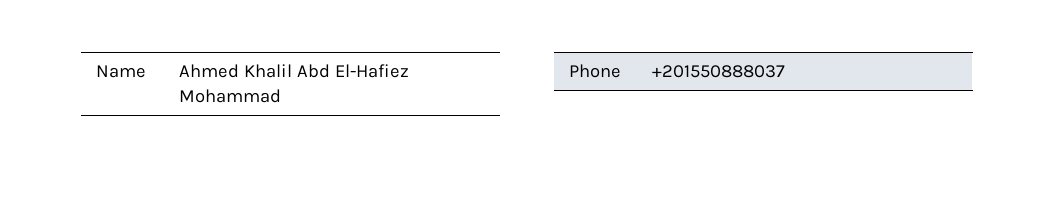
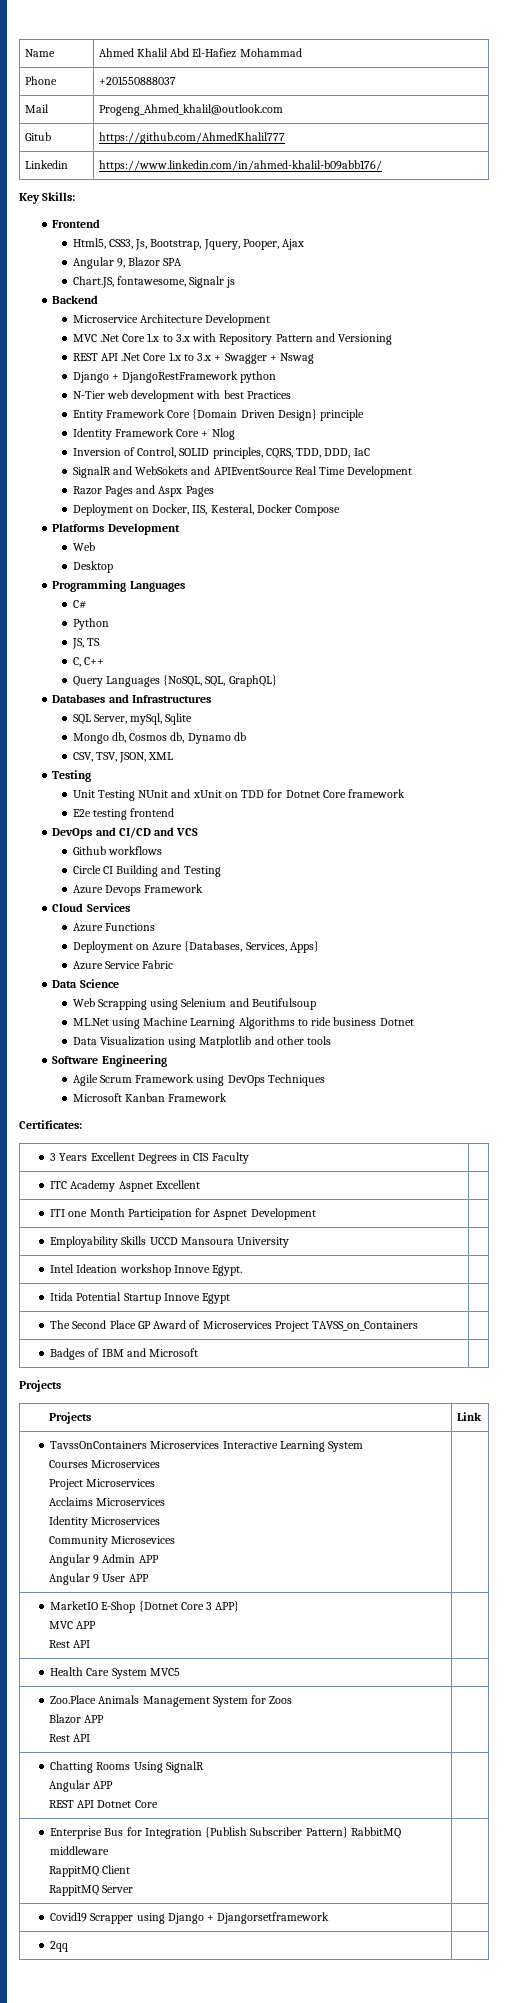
(786, 71) none -> [24,104,49,113] [98,104,283,116] [24,132,51,141] [98,132,285,144] [24,160,68,169] [98,160,382,172] [19,192,76,204] [52,219,101,228] [72,238,305,250] [72,257,183,269] [72,276,236,288] [52,295,99,304] [72,314,271,326] [72,333,392,345] [72,352,314,364] [72,371,277,383] [72,390,291,402] [72,409,365,421] [72,428,235,440] [72,447,370,459] [72,466,413,478] [72,485,214,497] [72,504,341,516] [52,523,180,535] [72,542,95,551] [72,561,113,573] [52,580,185,592] [72,600,86,609] [72,618,109,630] [71,638,100,649] [72,657,104,667] [72,675,277,687] [52,694,211,703] [72,713,193,725] [72,732,246,744] [72,752,174,763] [52,770,92,782] [72,789,405,801] [72,808,175,820] [52,827,199,839] [72,846,162,855] [72,865,221,877] [72,884,204,896] [52,903,130,912] [72,923,155,932] [72,941,319,953] [72,960,174,970] [52,979,119,988] [72,998,316,1010] [72,1017,414,1029] [72,1036,332,1048] [52,1055,167,1067] [72,1074,325,1086] [72,1093,228,1102] [19,1120,82,1129] [50,1152,249,1164] [50,1180,200,1192] [50,1208,316,1220] [50,1236,290,1248] [50,1264,243,1276] [50,1292,231,1304] [50,1320,418,1332] [50,1348,199,1360] [19,1380,61,1392] [48,1412,91,1424] [456,1412,482,1421] [50,1441,364,1452] [48,1460,161,1468] [48,1479,156,1490] [48,1497,166,1506] [48,1516,161,1528] [48,1536,176,1547] [48,1554,159,1566] [48,1573,149,1585] [50,1601,240,1613] [48,1621,97,1629] [48,1640,91,1648] [50,1667,180,1679] [50,1695,293,1707] [48,1714,105,1724] [48,1734,91,1742] [50,1761,204,1773] [48,1780,114,1792] [48,1800,158,1808] [50,1827,401,1839] [50,1846,110,1855] [48,1865,131,1877] [48,1885,134,1896] [50,1912,330,1924] [50,1941,69,1952] // Mail | Progeng_Ahmed_khalil@outlook.com // Gitub | https://github.com/AhmedKhalil777 // Linkedin | https://www.linkedin.com/in/ahmed-khalil-b09abb176/ // Key Skills: // Frontend // Html5, CSS3, Js, Bootstrap, Jquery, Pooper, Ajax // Angular 9, Blazor SPA // Chart.JS, fontawesome, Signalr js // Backend // Microservice Architecture Development // MVC .Net Core 1.x to 3.x with Repository Pattern and Versioning // REST API .Net Core 1.x to 3.x + Swagger + Nswag // Django + DjangoRestFramework python // N-Tier web development with best Practices // Entity Framework Core {Domain Driven Design} principle // Identity Framework Core + Nlog // Inversion of Control, SOLID principles, CQRS, TDD, DDD, IaC // SignalR and WebSokets and APIEventSource Real Time Development // Razor Pages and Aspx Pages // Deployment on Docker, IIS, Kesteral, Docker Compose // Platforms Development // Web // Desktop // Programming Languages // C# // Python // JS, TS // C, C++ // Query Languages {NoSQL, SQL, GraphQL} // Databases and Infrastructures // SQL Server, mySql, Sqlite // Mongo db, Cosmos db, Dynamo db // CSV, TSV, JSON, XML // Testing // Unit Testing NUnit and xUnit on TDD for Dotnet Core framework // E2e testing frontend // DevOps and CI/CD and VCS // Github workflows // Circle CI Building and Testing // Azure Devops Framework // Cloud Services // Azure Functions // Deployment on Azure {Databases, Services, Apps} // Azure Service Fabric // Data Science // Web Scrapping using Selenium and Beutifulsoup // ML.Net using Machine Learning Algorithms to ride business Dotnet // Data Visualization using Matplotlib and other tools // Software Engineering // Agile Scrum Framework using DevOps Techniques // Microsoft Kanban Framework // Certificates: // 3 Years Excellent Degrees in CIS Faculty | // ITC Academy Aspnet Excellent | // ITI one Month Participation for Aspnet Development | // Employability Skills UCCD Mansoura University | // Intel Ideation workshop Innove Egypt. | // Itida Potential Startup Innove Egypt | // The Second Place GP Award of Microservices Project TAVSS_on_Containers | // Badges of IBM and Microsoft | // Projects // Projects | Link // TavssOnContainers Microservices Interactive Learning System // Courses Microservices // Project Microservices // Acclaims Microservices // Identity Microservices // Community Microsevices // Angular 9 Admin APP // Angular 9 User APP | // MarketIO E-Shop {Dotnet Core 3 APP} // MVC APP // Rest API | // Health Care System MVC5 | // Zoo.Place Animals Management System for Zoos // Blazor APP // Rest API | // Chatting Rooms Using SignalR // Angular APP // REST API Dotnet Core | // Enterprise Bus for Integration {Publish Subscriber Pattern} RabbitMQ middleware // RappitMQ Client // RappitMQ Server | // Covid19 Scrapper using Django + Djangorsetframework | // 2qq |

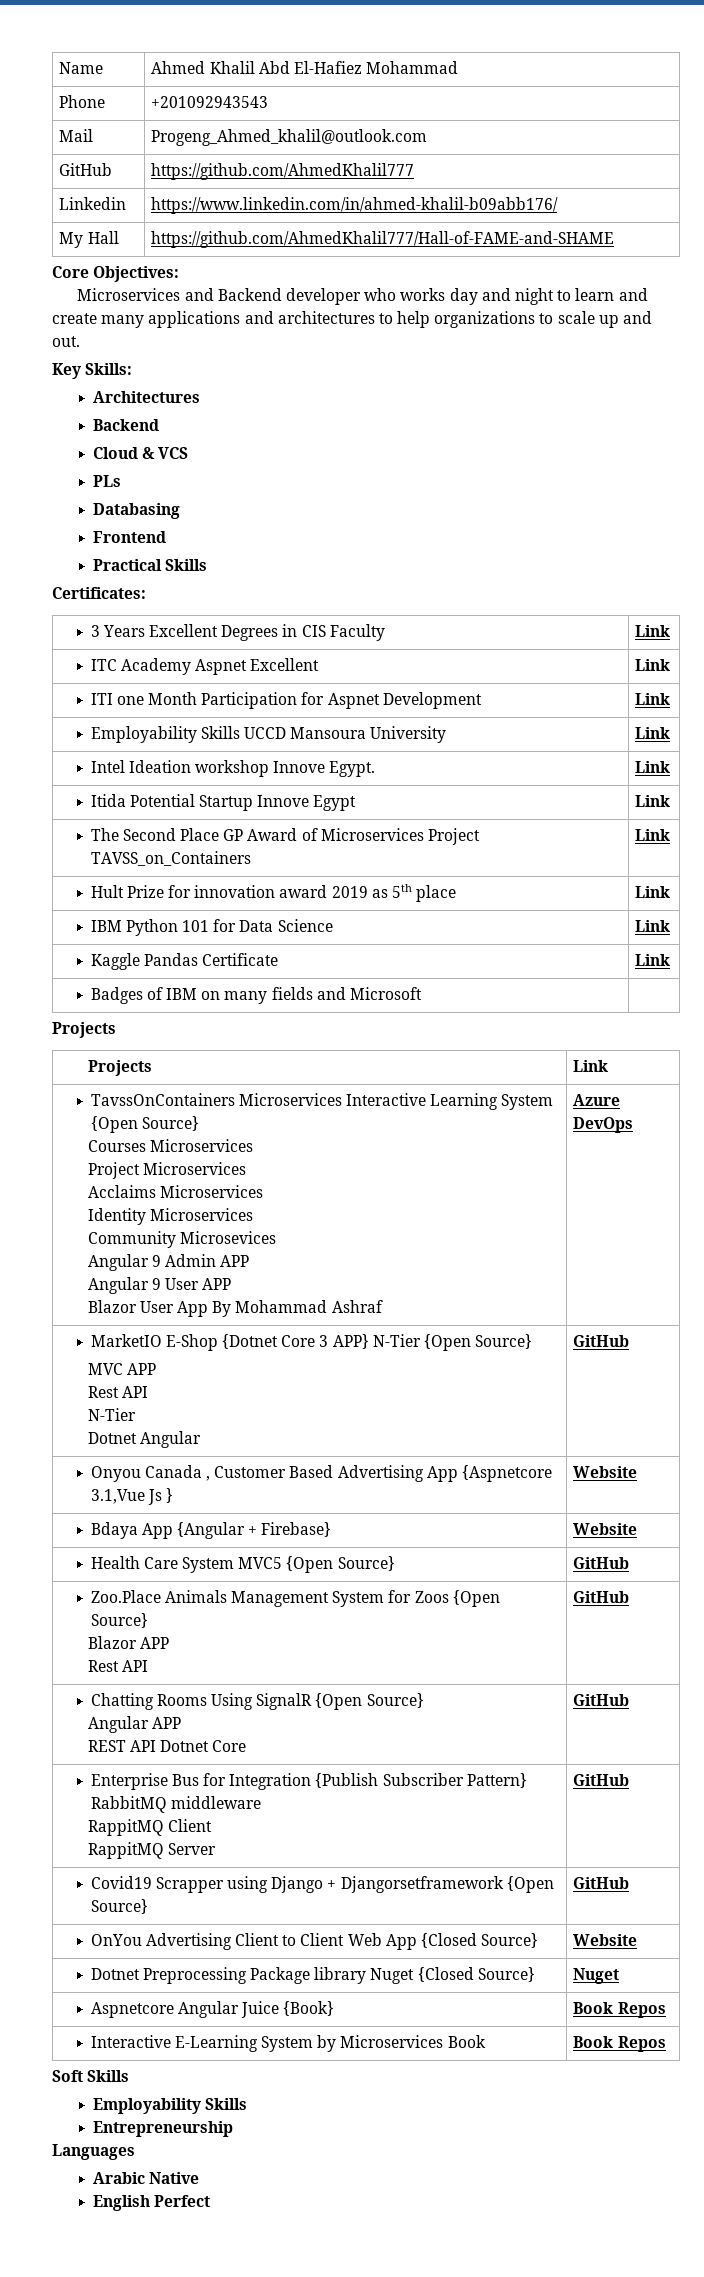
[98,76,176,85] +201550888037 -> [151,96,269,108] +201092943543
[24,132,51,141] Gitub -> [59,163,113,176] GitHub
[19,192,76,204] [52,219,101,228] [72,238,305,250] [72,257,183,269] [72,276,236,288] [52,295,99,304] [72,314,271,326] [72,333,392,345] [72,352,314,364] [72,371,277,383] [72,390,291,402] [72,409,365,421] [72,428,235,440] [72,447,370,459] [72,466,413,478] [72,485,214,497] [72,504,341,516] [52,523,180,535] [72,542,95,551] [72,561,113,573] [52,580,185,592] [72,600,86,609] [72,618,109,630] [71,638,100,649] [72,657,104,667] [72,675,277,687] [52,694,211,703] [72,713,193,725] [72,732,246,744] [72,752,174,763] [52,770,92,782] [72,789,405,801] [72,808,175,820] [52,827,199,839] [72,846,162,855] [72,865,221,877] [72,884,204,896] [52,903,130,912] [72,923,155,932] [72,941,319,953] [72,960,174,970] [52,979,119,988] [72,998,316,1010] [72,1017,414,1029] [72,1036,332,1048] [52,1055,167,1067] [72,1074,325,1086] [72,1093,228,1102] // Key Skills: // Frontend // Html5, CSS3, Js, Bootstrap, Jquery, Pooper, Ajax // Angular 9, Blazor SPA // Chart.JS, fontawesome, Signalr js // Backend // Microservice Architecture Development // MVC .Net Core 1.x to 3.x with Repository Pattern and Versioning // REST API .Net Core 1.x to 3.x + Swagger + Nswag // Django + DjangoRestFramework python // N-Tier web development with best Practices // Entity Framework Core {Domain Driven Design} principle // Identity Framework Core + Nlog // Inversion of Control, SOLID principles, CQRS, TDD, DDD, IaC // SignalR and WebSokets and APIEventSource Real Time Development // Razor Pages and Aspx Pages // Deployment on Docker, IIS, Kesteral, Docker Compose // Platforms Development // Web // Desktop // Programming Languages // C# // Python // JS, TS // C, C++ // Query Languages {NoSQL, SQL, GraphQL} // Databases and Infrastructures // SQL Server, mySql, Sqlite // Mongo db, Cosmos db, Dynamo db // CSV, TSV, JSON, XML // Testing // Unit Testing NUnit and xUnit on TDD for Dotnet Core framework // E2e testing frontend // DevOps and CI/CD and VCS // Github workflows // Circle CI Building and Testing // Azure Devops Framework // Cloud Services // Azure Functions // Deployment on Azure {Databases, Services, Apps} // Azure Service Fabric // Data Science // Web Scrapping using Selenium and Beutifulsoup // ML.Net using Machine Learning Algorithms to ride business Dotnet // Data Visualization using Matplotlib and other tools // Software Engineering // Agile Scrum Framework using DevOps Techniques // Microsoft Kanban Framework -> [59,231,119,248] [151,231,615,248] [52,266,180,282] [77,288,648,305] [52,311,653,328] [52,336,80,347] [52,363,133,379] [92,391,200,403] [92,419,159,431] [92,447,188,459] [92,475,121,487] [92,503,180,519] [92,531,166,543] [92,559,207,571] // My Hall | https://github.com/AhmedKhalil777/Hall-of-FAME-and-SHAME // Core Objectives: // Microservices and Backend developer who works day and night to learn and create many applications and architectures to help organizations to scale up and out. // Key Skills: // Architectures // Backend // Cloud & VCS // PLs // Databasing // Frontend // Practical Skills
(249, 1158) none -> [635,625,671,637] Link
(200, 1184) none -> [635,659,671,671] Link
(316, 1214) none -> [635,693,671,705] Link
(290, 1242) none -> [635,727,671,739] Link
(243, 1270) none -> [635,761,671,773] Link
(231, 1298) none -> [635,795,671,807] Link
(418, 1326) none -> [635,829,671,841] [90,884,457,902] [635,886,671,898] [90,919,333,936] [635,920,671,932] [90,953,278,970] [635,954,671,966] Link // Hult Prize for innovation award 2019 as 5th place | Link // IBM Python 101 for Data Science | Link // Kaggle Pandas Certificate | Link
(124, 1353) none -> [201,987,313,1004] on many fields
(364, 1446) none -> [90,1116,199,1133] {Open Source}
(149, 1578) | -> [87,1300,383,1317] [573,1094,621,1106] [573,1117,634,1133] // Blazor User App By Mohammad Ashraf | Azure DevOps
(240, 1606) none -> [372,1334,533,1351] N-Tier {Open Source}
(91, 1644) | -> [87,1408,136,1421] [87,1431,201,1448] [573,1335,630,1347] [90,1465,552,1482] [90,1488,173,1505] [573,1466,638,1478] [90,1522,332,1539] [573,1523,638,1535] // N-Tier // Dotnet Angular | GitHub // Onyou Canada , Customer Based Advertising App {Aspnetcore 3.1,Vue Js } | Website // Bdaya App {Angular + Firebase} | Website
(180, 1672) | -> [286,1556,395,1573] [573,1557,630,1569] {Open Source} | GitHub
(293, 1700) none -> [452,1590,500,1607] [90,1613,148,1628] {Open Source}
(91, 1738) none -> [573,1591,630,1603] GitHub
(204, 1767) none -> [315,1693,424,1710] {Open Source}
(158, 1804) none -> [573,1694,630,1706] GitHub
(134, 1889) none -> [573,1774,630,1786] GitHub
[50,1941,69,1952] | // 2qq | -> [506,1876,554,1893] [90,1899,148,1914] [573,1877,630,1889] [90,1933,539,1950] [573,1934,638,1946] [90,1967,535,1984] [573,1968,620,1984] [90,2001,335,2018] [573,2002,666,2018] [90,2035,486,2052] [573,2036,666,2052] [52,2070,130,2082] [92,2098,247,2114] [92,2121,233,2137] [52,2144,135,2160] [92,2172,199,2184] [92,2195,210,2211] {Open Source} | GitHub // OnYou Advertising Client to Client Web App {Closed Source} | Website // Dotnet Preprocessing Package library Nuget {Closed Source} | Nuget // Aspnetcore Angular Juice {Book} | Book Repos // Interactive E-Learning System by Microservices Book | Book Repos // Soft Skills // Employability Skills // Entrepreneurship // Languages // Arabic Native // English Perfect

